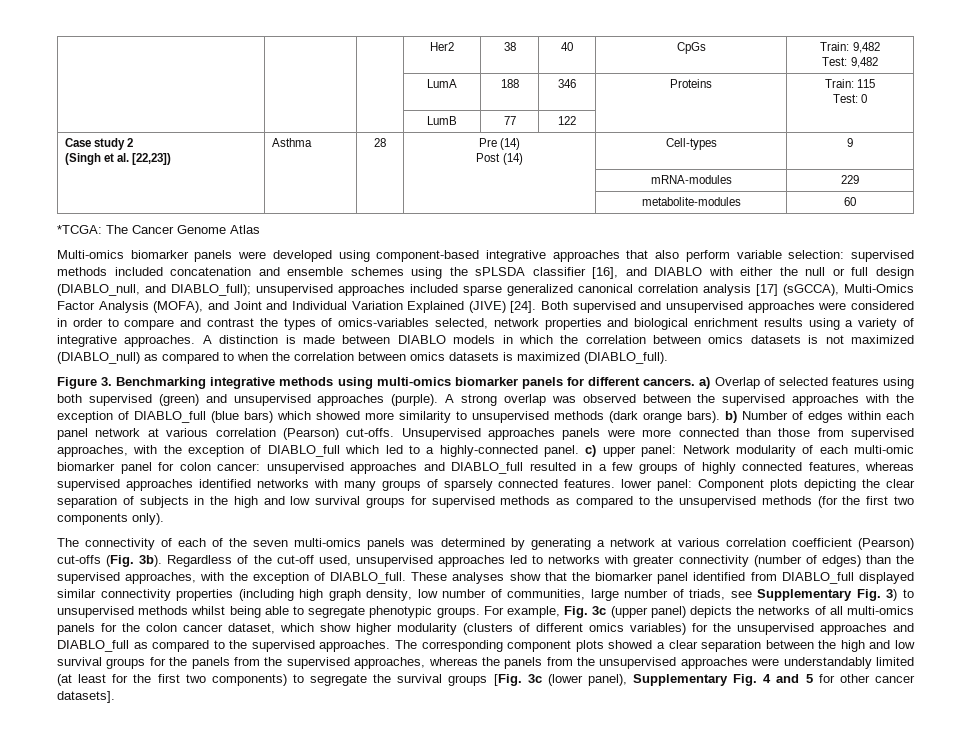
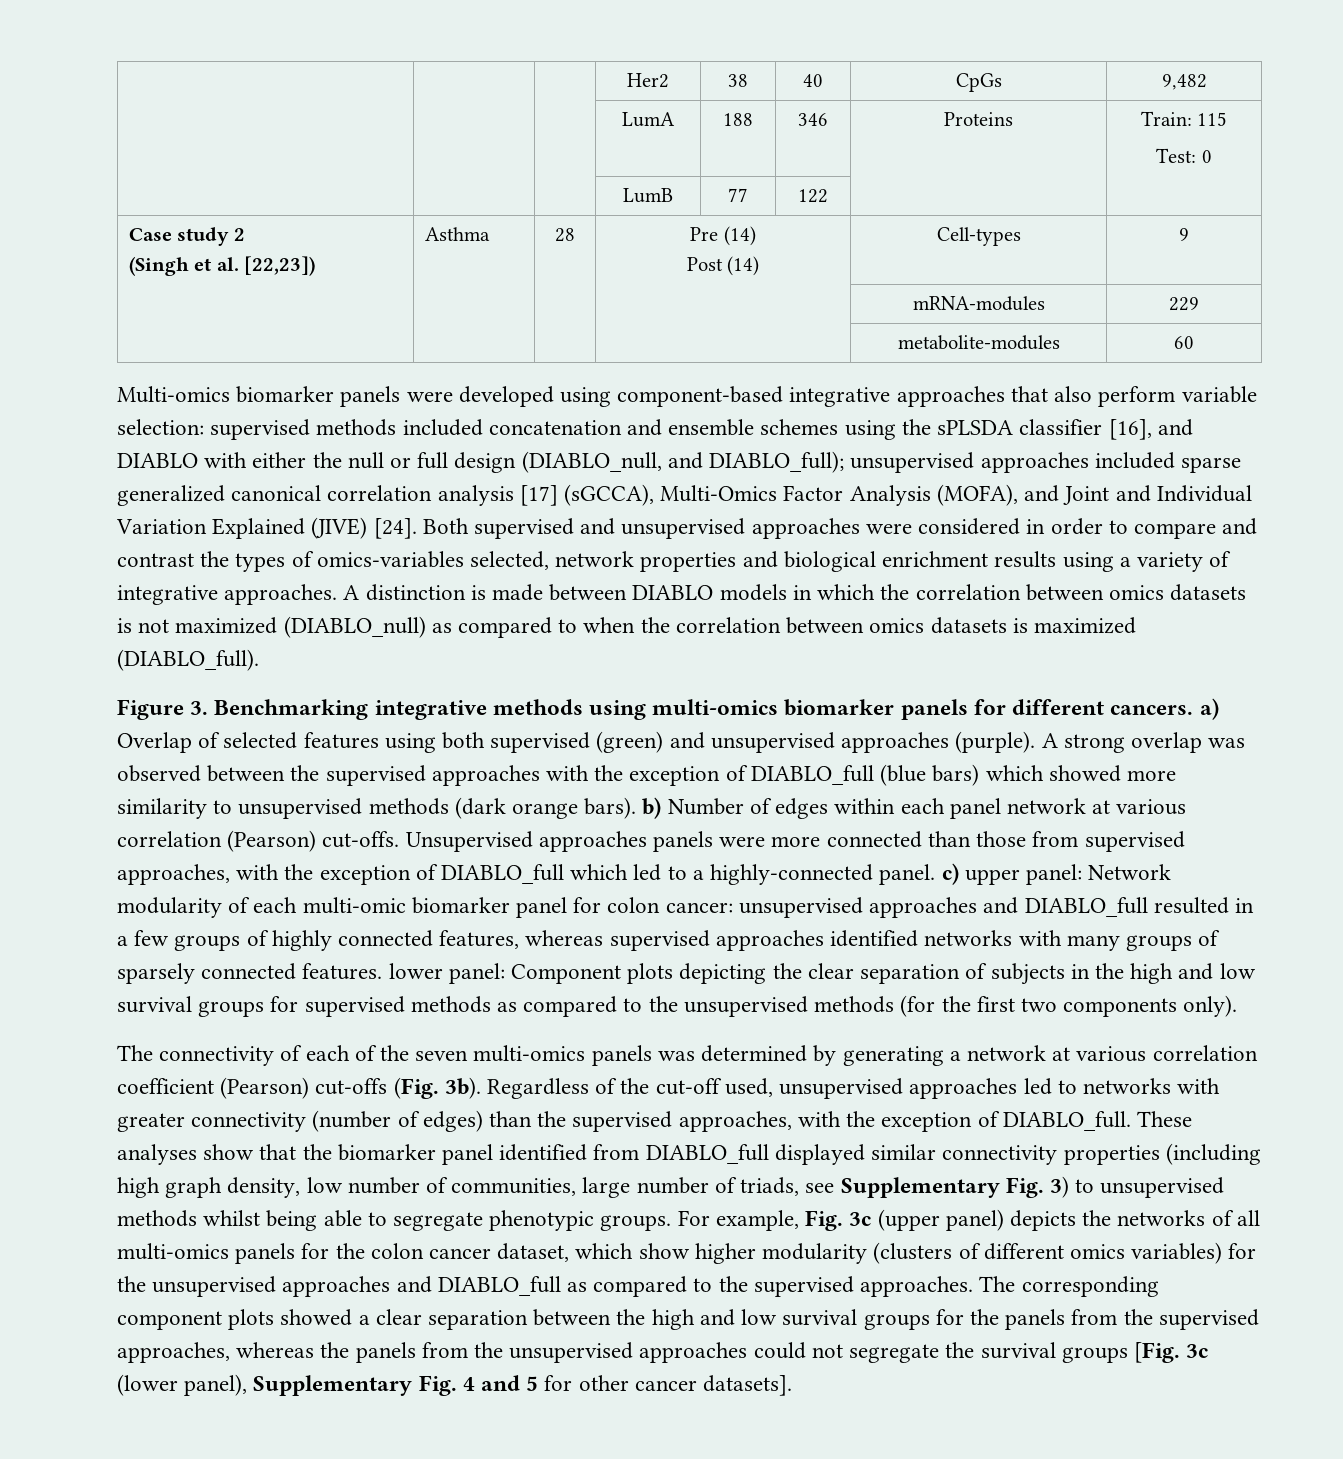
[820,42,880,53] [822,57,848,66] Train: 9,482 // Test: -> (1002, 82) none
[57,225,260,234] // *TCGA: The Cancer Genome Atlas -> (1194, 342) none
[751,657,915,669] [57,674,304,686] were understandably limited (at least for the first two components) to -> [753,1342,843,1359] could not

